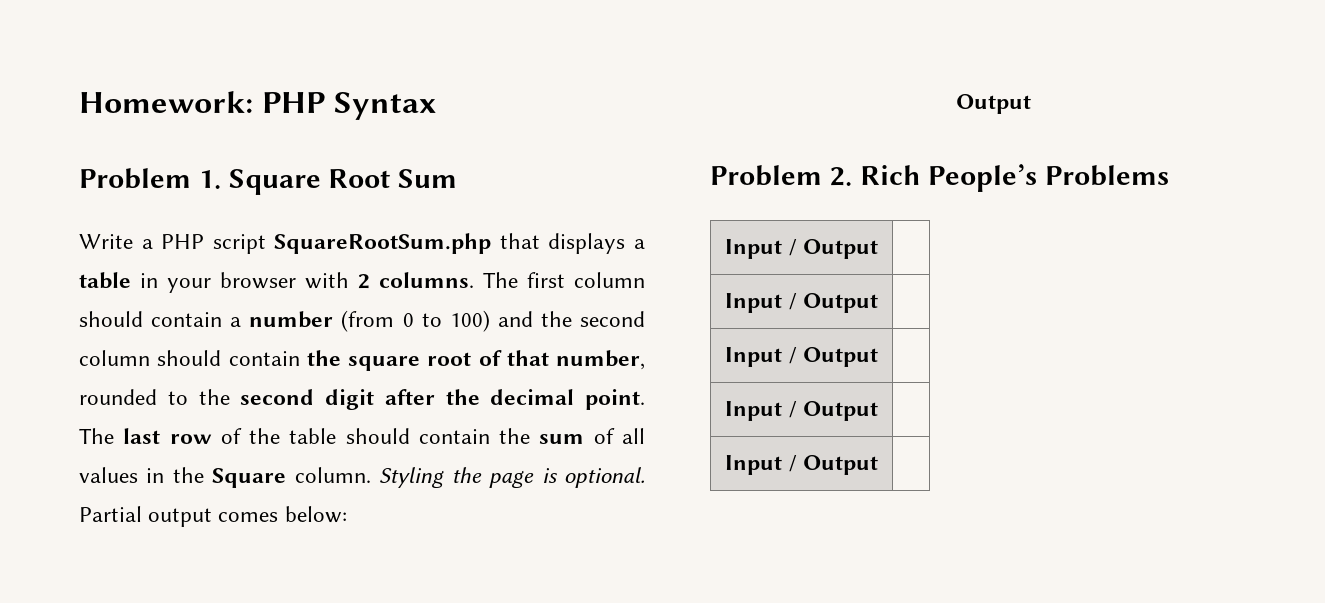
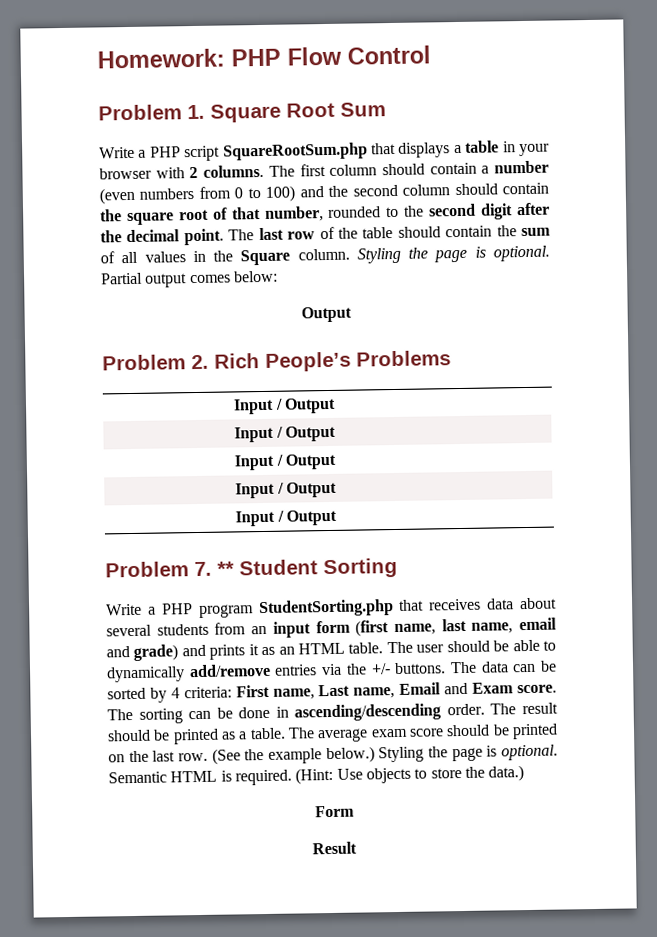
[333,92,436,120] Syntax -> [287,45,431,66] Flow Control
[341,310,395,332] (from -> [99,186,231,205] (even numbers from
(878, 465) none -> [105,557,398,579] [106,597,557,618] [106,617,557,638] [106,639,556,661] [106,660,557,683] [107,682,558,703] [107,702,558,724] [107,723,558,745] [108,744,558,765] [108,765,525,786] [314,805,355,818] [312,841,357,855] // Problem 7. ** Student Sorting // Write a PHP program StudentSorting.php that receives data about several students from an input form (first name, last name, email and grade) and prints it as an HTML table. The user should be able to dynamically add/remove entries via the +/- buttons. The data can be sorted by 4 criteria: First name, Last name, Email and Exam score. The sorting can be done in ascending/descending order. The result should be printed as a table. The average exam score should be printed on the last row. (See the example below.) Styling the page is optional. Semantic HTML is required. (Hint: Use objects to store the data.) // Form // Result

